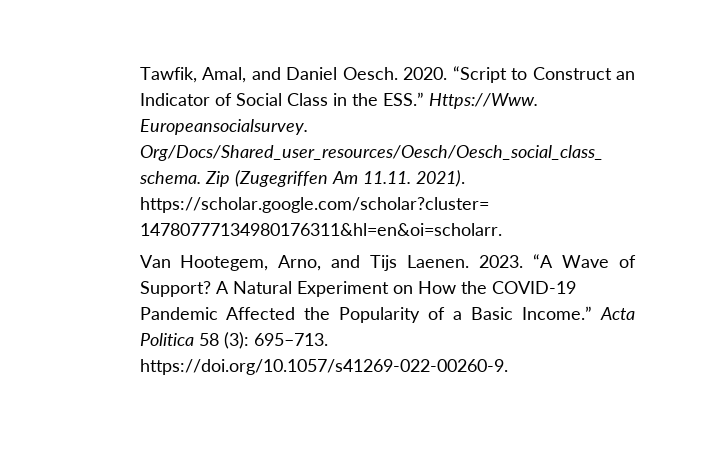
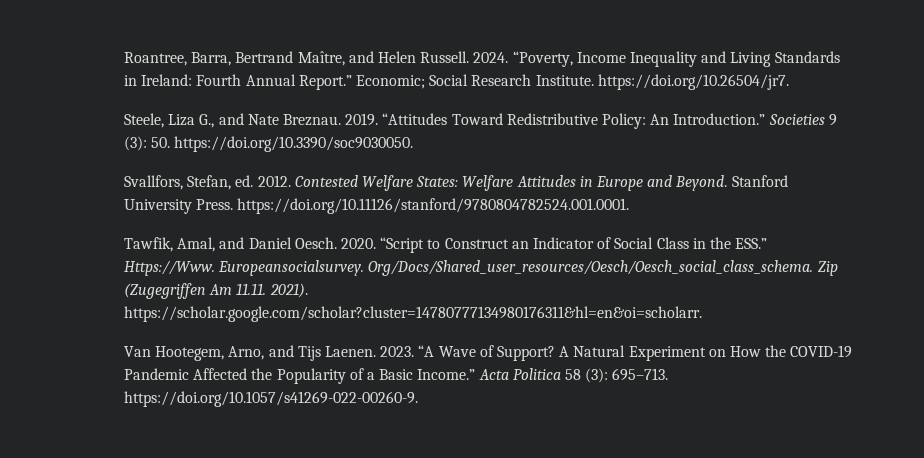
(139, 75) none -> [124,51,840,67] [124,74,789,90] [124,113,837,129] [124,136,414,152] [124,175,788,191] [124,198,630,214] Roantree, Barra, Bertrand Maître, and Helen Russell. 2024. “Poverty, Income Inequality and Living Standards in Ireland: Fourth Annual Report.” Economic; Social Research Institute. https://doi.org/10.26504/jr7. // Steele, Liza G., and Nate Breznau. 2019. “Attitudes Toward Redistributive Policy: An Introduction.” Societies 9 (3): 50. https://doi.org/10.3390/soc9030050. // Svallfors, Stefan, ed. 2012. Contested Welfare States: Welfare Attitudes in Europe and Beyond. Stanford University Press. https://doi.org/10.11126/stanford/9780804782524.001.0001. //

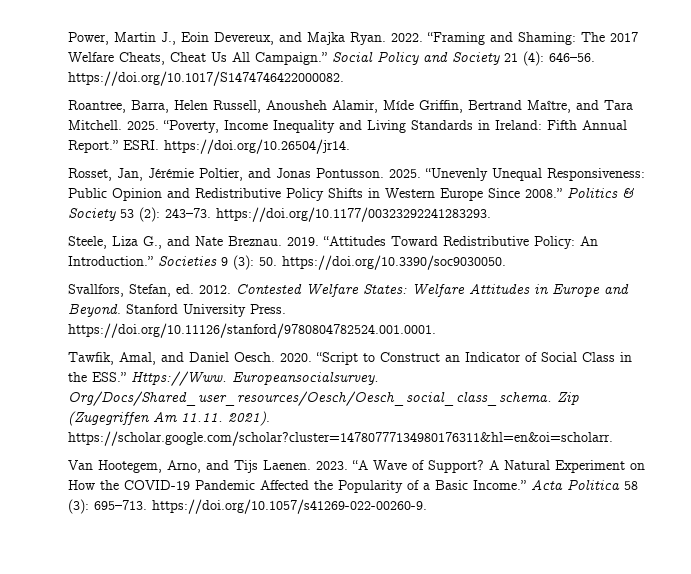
[124,51,509,66] Roantree, Barra, Bertrand Maître, and Helen Russell. 2024. -> [68,32,639,45] [68,51,596,66] [68,71,345,86] [68,100,634,113] [68,120,160,130] Power, Martin J., Eoin Devereux, and Majka Ryan. 2022. “Framing and Shaming: The 2017 Welfare Cheats, Cheat Us All Campaign.” Social Policy and Society 21 (4): 646–56. https://doi.org/10.1017/S1474746422000082. // Roantree, Barra, Helen Russell, Anousheh Alamir, Míde Griffin, Bertrand Maître, and Tara Mitchell. 2025.
[196,74,242,86] Fourth -> [547,120,578,130] Fifth
[356,74,789,90] Economic; Social Research Institute. https://doi.org/10.26504/jr7. -> [123,139,351,154] [68,168,646,181] [68,187,635,201] [68,207,492,222] ESRI. https://doi.org/10.26504/jr14. // Rosset, Jan, Jérémie Poltier, and Jonas Pontusson. 2025. “Unevenly Unequal Responsiveness: Public Opinion and Redistributive Policy Shifts in Western Europe Since 2008.” Politics & Society 53 (2): 243–73. https://doi.org/10.1177/00323292241283293.

